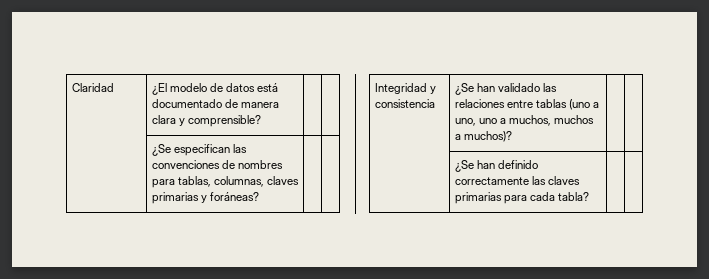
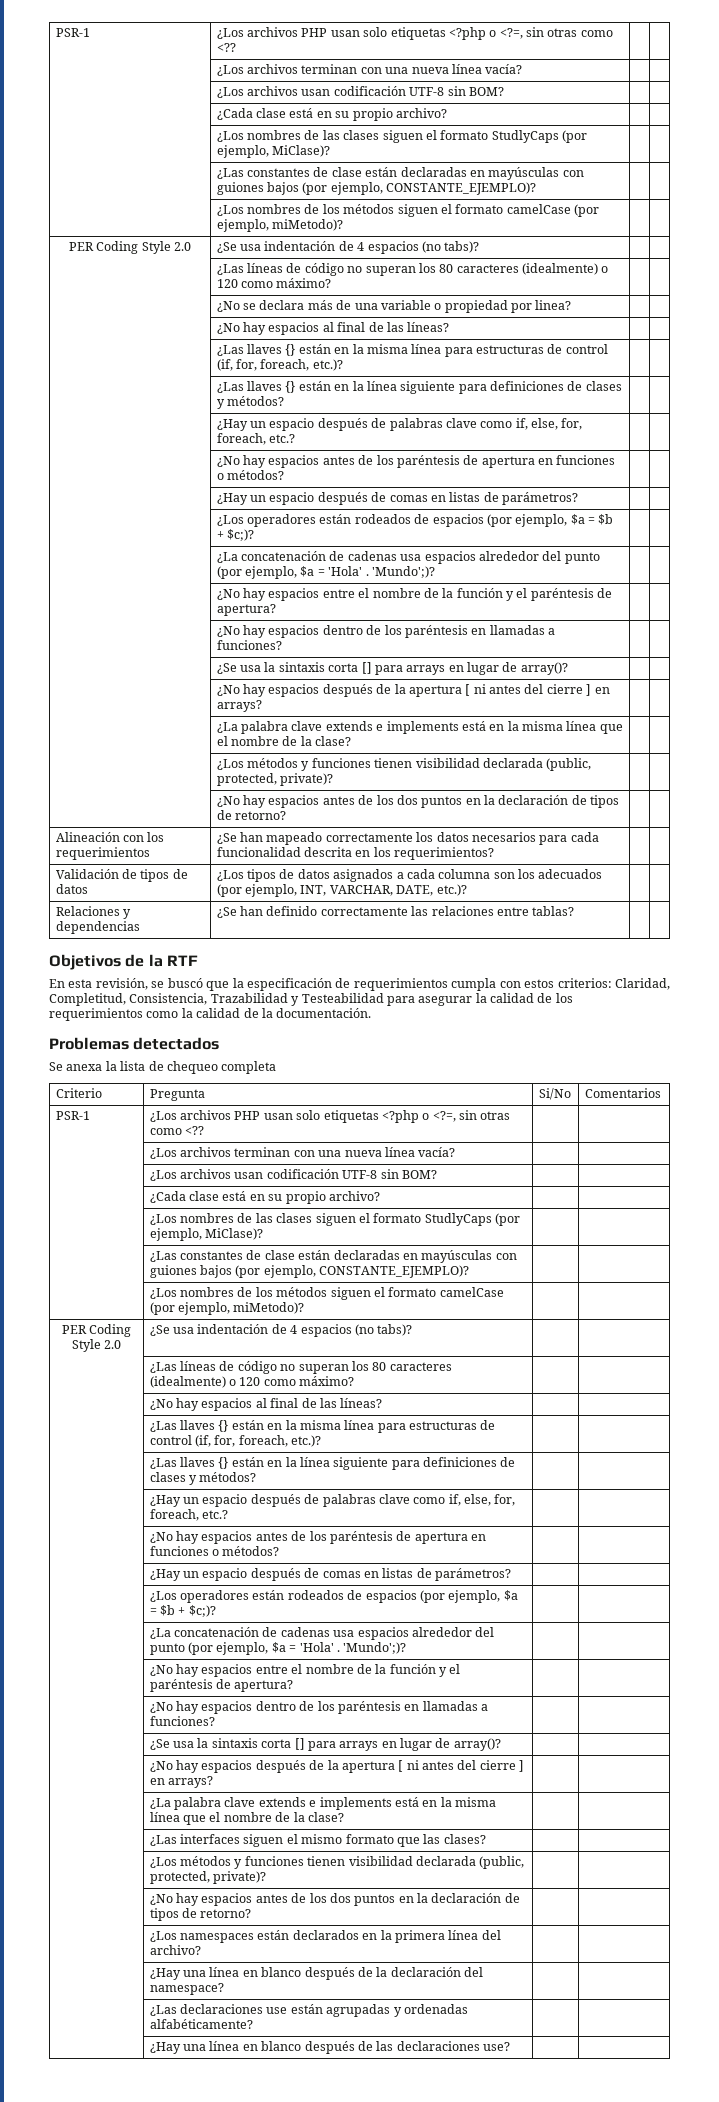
[71,83,114,92] [151,83,279,95] [151,99,279,108] [151,115,261,127] [151,144,247,156] [151,160,283,169] [151,176,300,188] [151,192,259,204] [374,83,436,94] [374,99,435,108] [454,83,558,95] [454,99,600,110] [454,115,595,126] [454,131,512,142] Claridad | ¿El modelo de datos está documentado de manera clara y comprensible? | | // | ¿Se especifican las convenciones de nombres para tablas, columnas, claves primarias y foráneas? | | // Integridad y consistencia | ¿Se han validado las relaciones entre tablas (uno a uno, uno a muchos, muchos a muchos)? | | // -> [55,28,90,37] [216,27,613,40] [216,43,236,52] [216,64,523,76] [216,86,504,98] [216,108,447,121] [216,130,588,143] [216,145,331,158] [216,167,584,180] [216,182,537,195] [216,204,600,217] [216,219,344,232] [68,241,192,254] [216,241,480,254] [216,263,609,276] [216,278,332,288] [216,300,572,313] [216,322,450,335] [216,344,608,357] [216,359,343,371] [216,381,622,394] [216,396,285,409] [216,418,583,431] [216,433,296,445] [216,455,616,468] [216,470,285,480] [216,492,579,505] [216,514,614,527] [216,529,255,541] [216,551,600,564] [216,566,435,579] [216,588,613,601] [216,604,276,616] [216,625,556,638] [216,640,282,650] [216,662,568,675] [216,684,610,697] [216,700,262,712] [216,721,623,734] [216,736,352,746] [216,758,592,771] [216,773,334,786] [216,795,620,808] [216,810,287,820] [55,832,165,842] [55,847,150,860] [216,832,599,845] [216,847,495,860] [55,869,188,882] [55,884,88,894] [216,869,603,882] [216,884,467,897] [55,906,132,919] [55,921,140,934] PSR-1 | ¿Los archivos PHP usan solo etiquetas <?php o <?=, sin otras como <?? | | // | ¿Los archivos terminan con una nueva línea vacía? | | // | ¿Los archivos usan codificación UTF-8 sin BOM? | | // | ¿Cada clase está en su propio archivo? | | // | ¿Los nombres de las clases siguen el formato StudlyCaps (por ejemplo, MiClase)? | | // | ¿Las constantes de clase están declaradas en mayúsculas con guiones bajos (por ejemplo, CONSTANTE_EJEMPLO)? | | // | ¿Los nombres de los métodos siguen el formato camelCase (por ejemplo, miMetodo)? | | // PER Coding Style 2.0 | ¿Se usa indentación de 4 espacios (no tabs)? | | // | ¿Las líneas de código no superan los 80 caracteres (idealmente) o 120 como máximo? | | // | ¿No se declara más de una variable o propiedad por linea? | | // | ¿No hay espacios al final de las líneas? | | // | ¿Las llaves {} están en la misma línea para estructuras de control (if, for, foreach, etc.)? | | // | ¿Las llaves {} están en la línea siguiente para definiciones de clases y métodos? | | // | ¿Hay un espacio después de palabras clave como if, else, for, foreach, etc.? | | // | ¿No hay espacios antes de los paréntesis de apertura en funciones o métodos? | | // | ¿Hay un espacio después de comas en listas de parámetros? | | // | ¿Los operadores están rodeados de espacios (por ejemplo, $a = $b + $c;)? | | // | ¿La concatenación de cadenas usa espacios alrededor del punto (por ejemplo, $a = 'Hola' . 'Mundo';)? | | // | ¿No hay espacios entre el nombre de la función y el paréntesis de apertura? | | // | ¿No hay espacios dentro de los paréntesis en llamadas a funciones? | | // | ¿Se usa la sintaxis corta [] para arrays en lugar de array()? | | // | ¿No hay espacios después de la apertura [ ni antes del cierre ] en arrays? | | // | ¿La palabra clave extends e implements está en la misma línea que el nombre de la clase? | | // | ¿Los métodos y funciones tienen visibilidad declarada (public, protected, private)? | | // | ¿No hay espacios antes de los dos puntos en la declaración de tipos de retorno? | | // Alineación con los requerimientos | ¿Se han mapeado correctamente los datos necesarios para cada funcionalidad descrita en los requerimientos? | | // Validación de tipos de datos | ¿Los tipos de datos asignados a cada columna son los adecuados (por ejemplo, INT, VARCHAR, DATE, etc.)? | | // Relaciones y dependencias
[547,176,580,185] [454,192,590,204] claves primarias para cada tabla? -> [431,906,575,916] [49,954,198,970] [49,978,671,991] [49,993,573,1006] [49,1008,372,1021] [49,1037,220,1050] [49,1061,277,1074] [55,1088,102,1098] [149,1089,205,1101] [538,1088,571,1100] [584,1088,661,1098] [55,1111,90,1120] [149,1110,511,1123] [149,1126,205,1135] [149,1147,456,1159] [149,1169,437,1181] [149,1191,380,1204] [149,1213,521,1226] [149,1228,264,1241] [149,1250,517,1263] [149,1265,470,1278] [149,1287,504,1300] [149,1302,305,1315] [61,1324,132,1337] [71,1339,122,1352] [149,1324,413,1337] [149,1361,452,1374] [149,1376,355,1388] [149,1398,383,1411] [149,1420,496,1433] [149,1435,322,1447] [149,1457,516,1470] [149,1472,257,1485] [149,1494,516,1507] [149,1509,229,1521] [149,1531,487,1544] [149,1546,280,1556] [149,1568,512,1581] [149,1590,518,1603] [149,1605,216,1617] [149,1627,495,1640] [149,1642,407,1655] [149,1664,461,1677] [149,1679,294,1692] [149,1701,489,1714] [149,1716,215,1726] [149,1738,501,1751] [149,1760,525,1773] [149,1776,214,1788] [149,1797,497,1810] [149,1812,344,1825] [149,1834,486,1847] [149,1856,525,1869] [149,1871,267,1884] [149,1893,520,1906] [149,1908,252,1921] [149,1930,501,1943] [149,1945,201,1955] [149,1967,484,1980] [149,1983,224,1995] [149,2004,468,2017] [149,2019,253,2029] [149,2041,511,2054] relaciones entre tablas? | | // Objetivos de la RTF // En esta revisión, se buscó que la especificación de requerimientos cumpla con estos criterios: Claridad, Completitud, Consistencia, Trazabilidad y Testeabilidad para asegurar la calidad de los requerimientos como la calidad de la documentación. // Problemas detectados // Se anexa la lista de chequeo completa // Criterio | Pregunta | Si/No | Comentarios // PSR-1 | ¿Los archivos PHP usan solo etiquetas <?php o <?=, sin otras como <?? | | // | ¿Los archivos terminan con una nueva línea vacía? | | // | ¿Los archivos usan codificación UTF-8 sin BOM? | | // | ¿Cada clase está en su propio archivo? | | // | ¿Los nombres de las clases siguen el formato StudlyCaps (por ejemplo, MiClase)? | | // | ¿Las constantes de clase están declaradas en mayúsculas con guiones bajos (por ejemplo, CONSTANTE_EJEMPLO)? | | // | ¿Los nombres de los métodos siguen el formato camelCase (por ejemplo, miMetodo)? | | // PER Coding Style 2.0 | ¿Se usa indentación de 4 espacios (no tabs)? | | // | ¿Las líneas de código no superan los 80 caracteres (idealmente) o 120 como máximo? | | // | ¿No hay espacios al final de las líneas? | | // | ¿Las llaves {} están en la misma línea para estructuras de control (if, for, foreach, etc.)? | | // | ¿Las llaves {} están en la línea siguiente para definiciones de clases y métodos? | | // | ¿Hay un espacio después de palabras clave como if, else, for, foreach, etc.? | | // | ¿No hay espacios antes de los paréntesis de apertura en funciones o métodos? | | // | ¿Hay un espacio después de comas en listas de parámetros? | | // | ¿Los operadores están rodeados de espacios (por ejemplo, $a = $b + $c;)? | | // | ¿La concatenación de cadenas usa espacios alrededor del punto (por ejemplo, $a = 'Hola' . 'Mundo';)? | | // | ¿No hay espacios entre el nombre de la función y el paréntesis de apertura? | | // | ¿No hay espacios dentro de los paréntesis en llamadas a funciones? | | // | ¿Se usa la sintaxis corta [] para arrays en lugar de array()? | | // | ¿No hay espacios después de la apertura [ ni antes del cierre ] en arrays? | | // | ¿La palabra clave extends e implements está en la misma línea que el nombre de la clase? | | // | ¿Las interfaces siguen el mismo formato que las clases? | | // | ¿Los métodos y funciones tienen visibilidad declarada (public, protected, private)? | | // | ¿No hay espacios antes de los dos puntos en la declaración de tipos de retorno? | | // | ¿Los namespaces están declarados en la primera línea del archivo? | | // | ¿Hay una línea en blanco después de la declaración del namespace? | | // | ¿Las declaraciones use están agrupadas y ordenadas alfabéticamente? | | // | ¿Hay una línea en blanco después de las declaraciones use?

